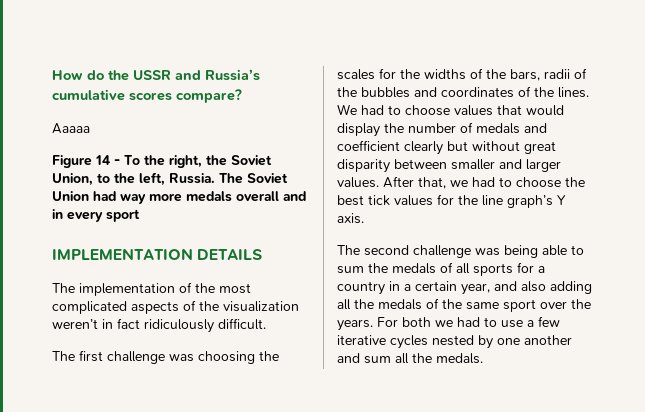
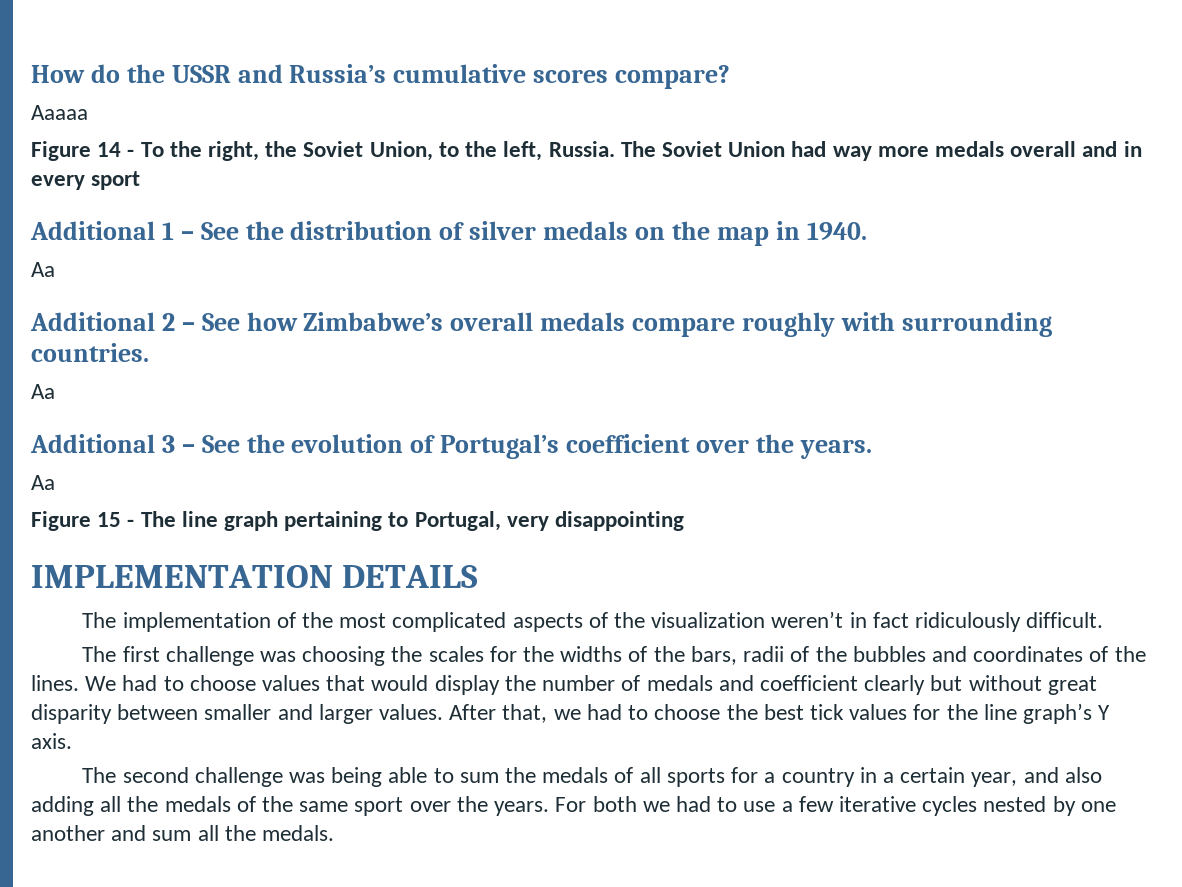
(140, 215) none -> [30,221,867,246] [31,262,55,277] [30,312,1052,337] [31,343,149,362] [31,384,55,399] [30,434,872,459] [31,475,55,490] [31,511,685,531] // Additional 1 – See the distribution of silver medals on the map in 1940. // Aa // Additional 2 – See how Zimbabwe’s overall medals compare roughly with surrounding countries. // Aa // Additional 3 – See the evolution of Portugal’s coefficient over the years. // Aa // Figure 15 - The line graph pertaining to Portugal, very disappointing

